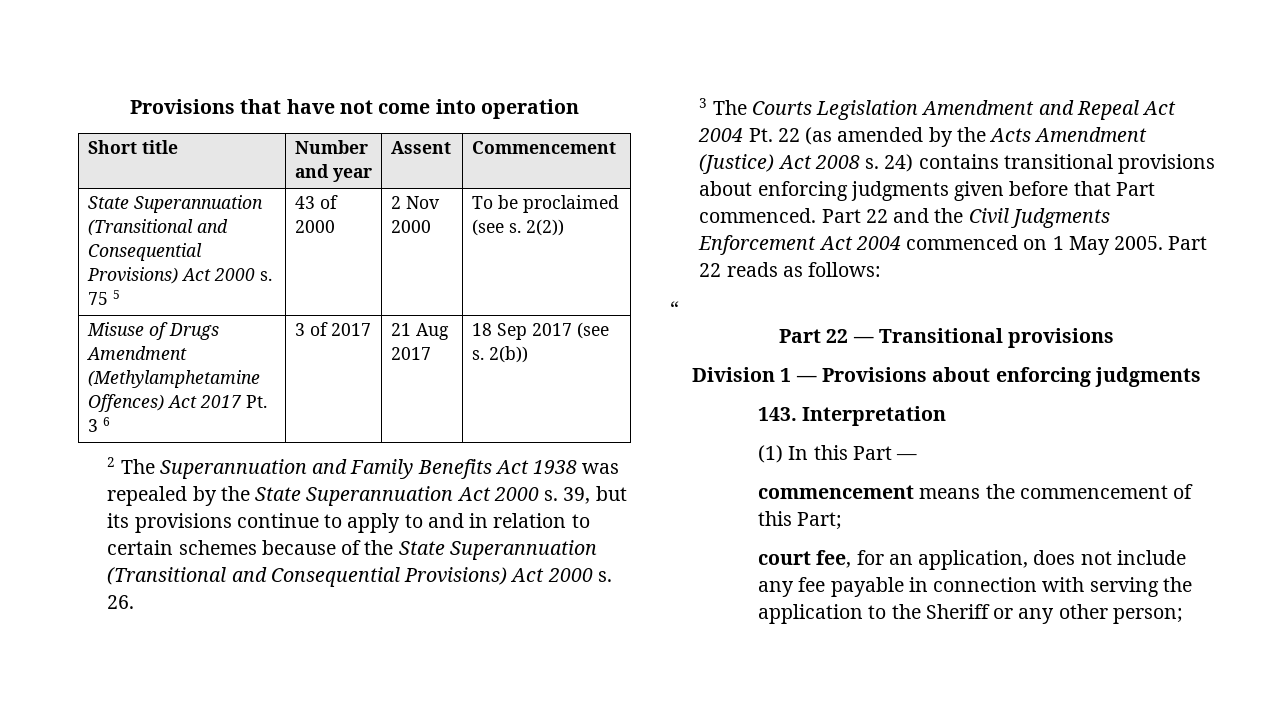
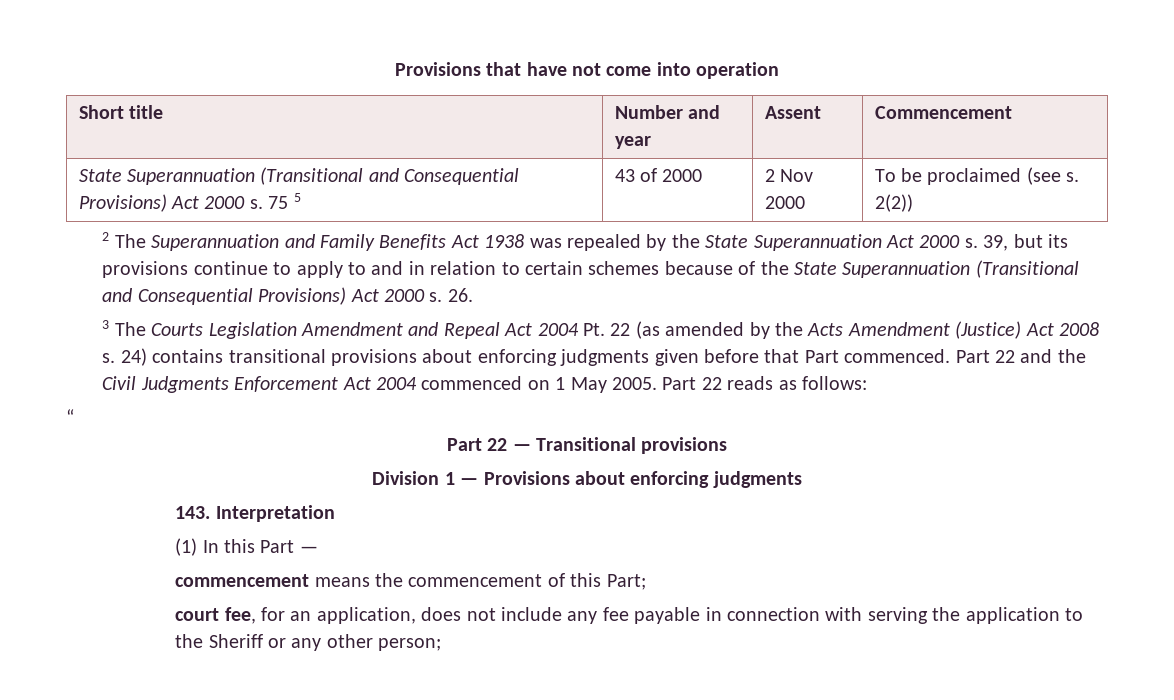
[86,322,219,340] [86,346,187,360] [87,370,260,388] [87,394,267,412] [87,417,110,432] [294,322,371,336] [390,323,449,340] [390,347,431,360] [471,322,609,340] [471,346,528,363] // Misuse of Drugs Amendment (Methylamphetamine Offences) Act 2017 Pt. 3 6 | 3 of 2017 | 21 Aug 2017 | 18 Sep 2017 (see s. 2(b)) -> (913, 203) none

